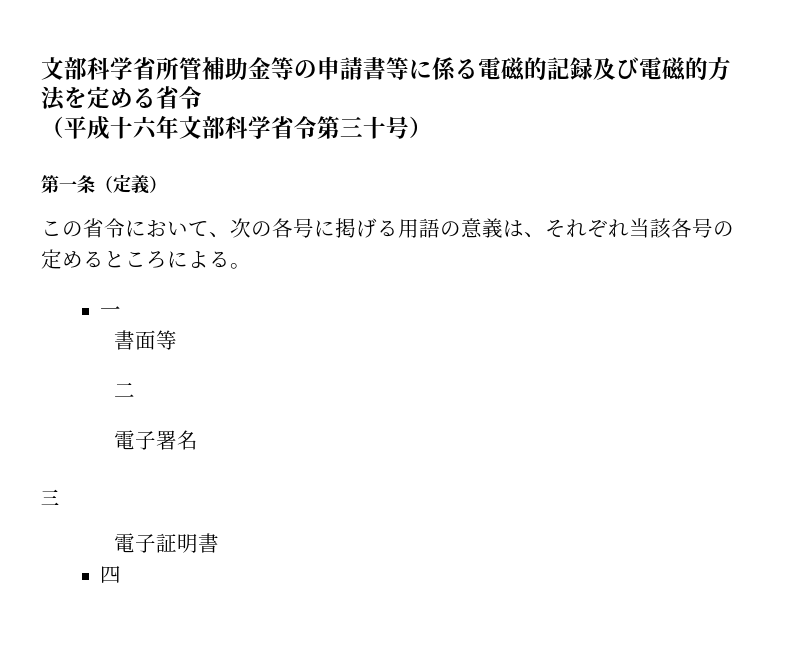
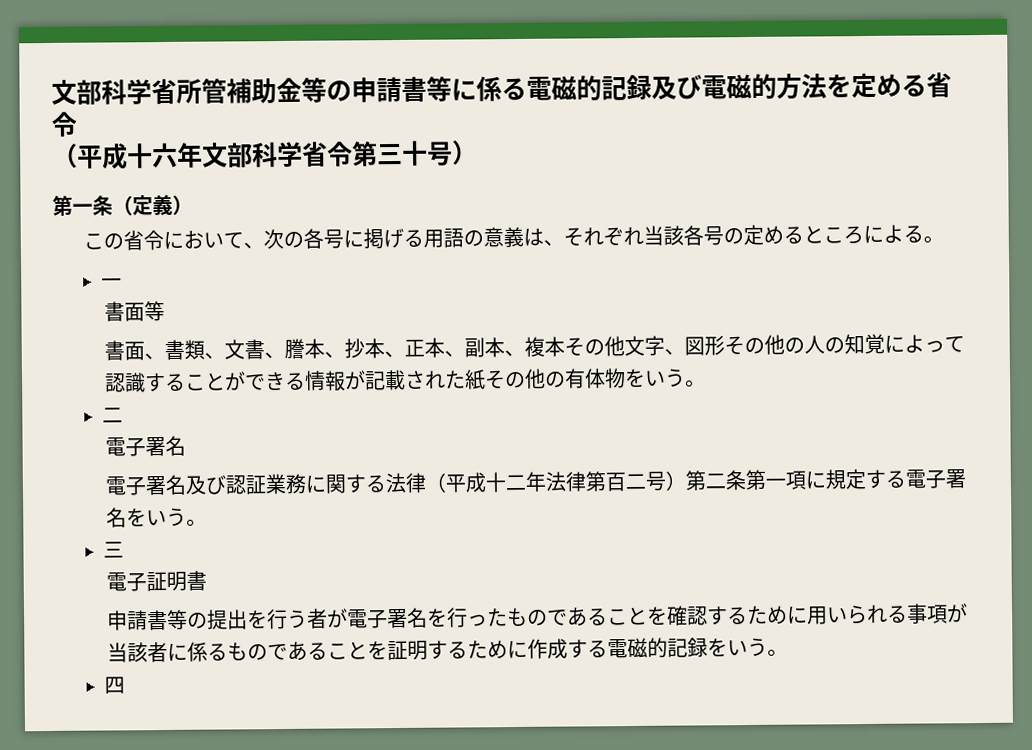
[114,382,136,398] [114,430,199,450] [41,489,59,505] [114,533,220,553] 二 // 電子署名 // 三 // 電子証明書 -> [104,333,966,361] [104,368,707,393] [101,407,123,423] [105,435,187,457] [105,469,967,496] [106,507,208,528] [102,541,124,558] [106,570,208,592] [106,603,969,631] [107,637,789,663] 書面、書類、文書、謄本、抄本、正本、副本、複本その他文字、図形その他の人の知覚によって認識することができる情報が記載された紙その他の有体物をいう。 // 二 // 電子署名 // 電子署名及び認証業務に関する法律（平成十二年法律第百二号）第二条第一項に規定する電子署名をいう。 // 三 // 電子証明書 // 申請書等の提出を行う者が電子署名を行ったものであることを確認するために用いられる事項が当該者に係るものであることを証明するために作成する電磁的記録をいう。

